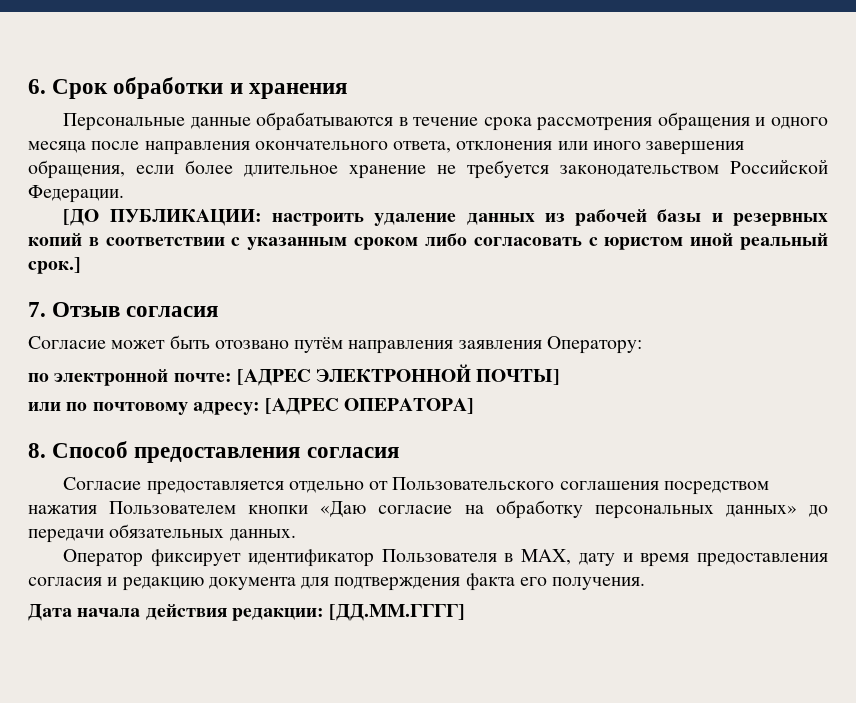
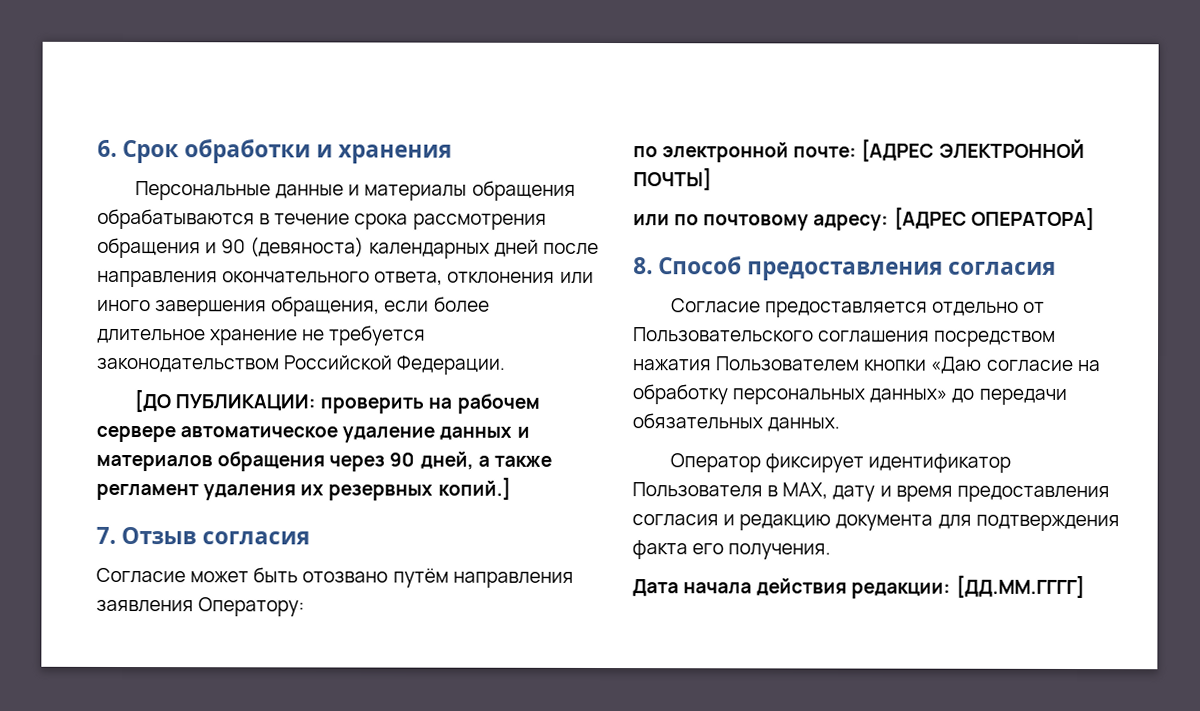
(251, 123) none -> [348,180,576,201] и материалы обращения
[771,117,828,129] [28,141,86,153] одного месяца -> [221,237,539,259] 90 (девяноста) календарных дней
[271,209,829,226] [28,233,829,250] [28,257,81,274] настроить удаление данных из рабочей базы и резервных копий в соответствии с указанным сроком либо согласовать с юристом иной реальный срок.] -> [320,393,540,414] [96,425,530,443] [96,451,552,472] [96,477,511,501] проверить на рабочем сервере автоматическое удаление данных и материалов обращения через 90 дней, а также регламент удаления их резервных копий.]

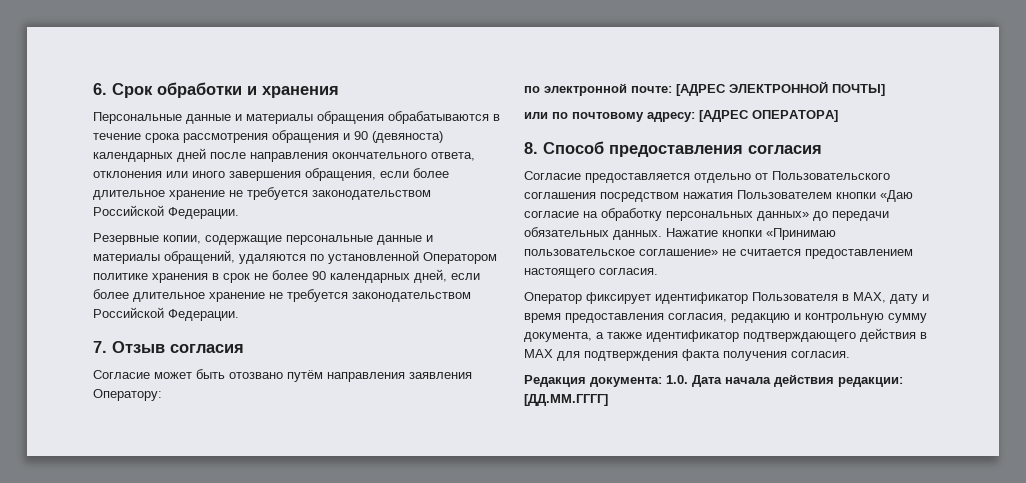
[134,390,540,414] [96,425,530,443] [96,451,552,472] [96,477,511,501] [ДО ПУБЛИКАЦИИ: проверить на рабочем сервере автоматическое удаление данных и материалов обращения через 90 дней, а также регламент удаления их резервных копий.] -> [93,233,433,245] [93,250,497,264] [93,269,480,283] [93,289,471,302] [93,307,239,321] Резервные копии, содержащие персональные данные и материалы обращений, удаляются по установленной Оператором политике хранения в срок не более 90 календарных дней, если более длительное хранение не требуется законодательством Российской Федерации.
(841, 424) none -> [666,228,836,240] [524,249,913,259] [524,268,658,278] Нажатие кнопки «Принимаю пользовательское соглашение» не считается предоставлением настоящего согласия.
[632,514,1120,532] [632,540,832,560] согласия и редакцию документа для подтверждения факта его получения. // -> [668,313,927,323] [524,328,927,342] [524,349,850,361] [524,375,688,387] согласия, редакцию и контрольную сумму документа, а также идентификатор подтверждающего действия в MAX для подтверждения факта получения согласия. // Редакция документа: 1.0.

